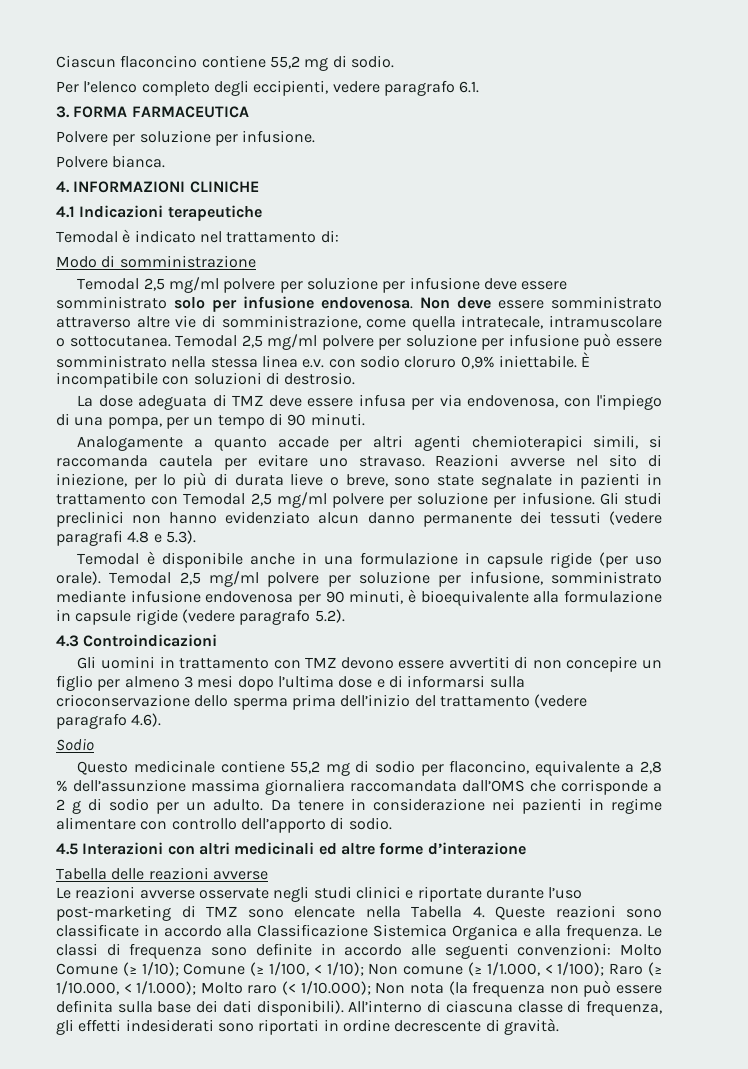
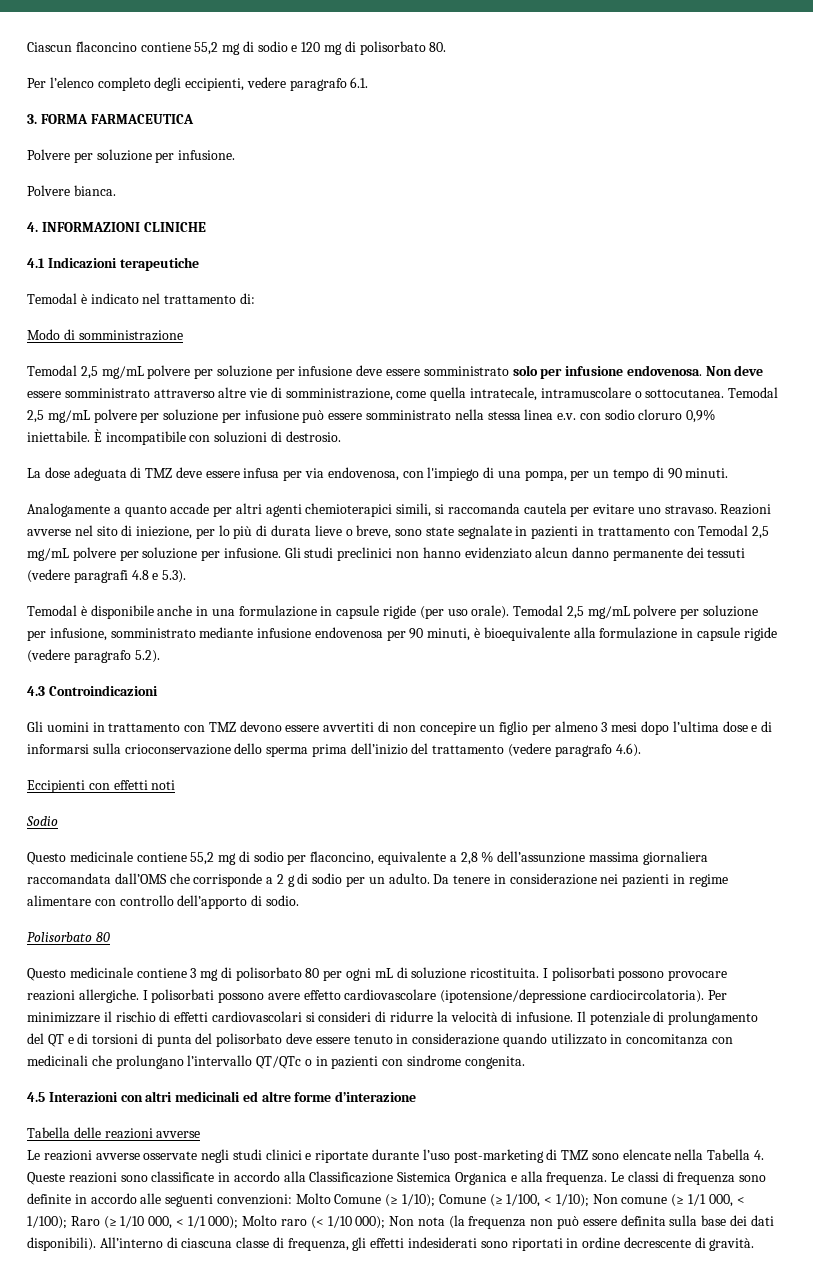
[350,55,394,68] sodio. -> [257,41,447,55] sodio e 120 mg di polisorbato 80.
[169,277,220,293] mg/ml -> [101,366,144,379] mg/mL
[267,334,318,350] mg/ml -> [47,410,90,423] mg/mL
[276,492,327,508] mg/ml -> [27,548,69,561] mg/mL
[209,571,259,587] mg/ml -> [587,606,630,619] mg/mL
(162, 720) none -> [27,780,176,793] // Eccipienti con effetti noti
(392, 823) none -> [27,932,110,942] [27,967,728,981] [27,989,727,1003] [27,1011,759,1025] [27,1033,734,1047] [27,1055,525,1069] // Polisorbato 80 // Questo medicinale contiene 3 mg di polisorbato 80 per ogni mL di soluzione ricostituita. I polisorbati possono provocare reazioni allergiche. I polisorbati possono avere effetto cardiovascolare (ipotensione/depressione cardiocircolatoria). Per minimizzare il rischio di effetti cardiovascolari si consideri di ridurre la velocità di infusione. Il potenziale di prolungamento del QT e di torsioni di punta del polisorbato deve essere tenuto in considerazione quando utilizzato in concomitanza con medicinali che prolungano l’intervallo QT/QTc o in pazienti con sindrome congenita.
[486,962,540,976] 1/1.000, -> [688,1194,733,1207] 1/1 000,
[56,981,197,995] 1/10.000, < 1/1.000); -> [120,1216,239,1229] 1/10 000, < 1/1 000);
[300,981,371,995] 1/10.000); -> [327,1216,386,1229] 1/10 000);

